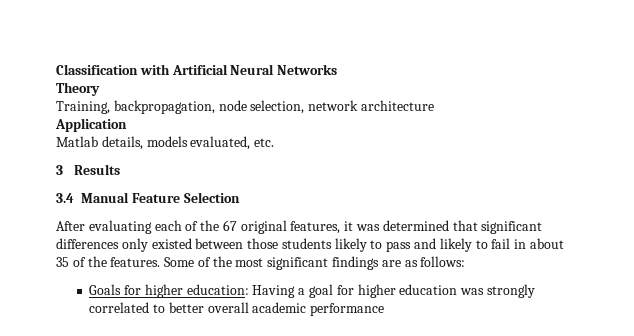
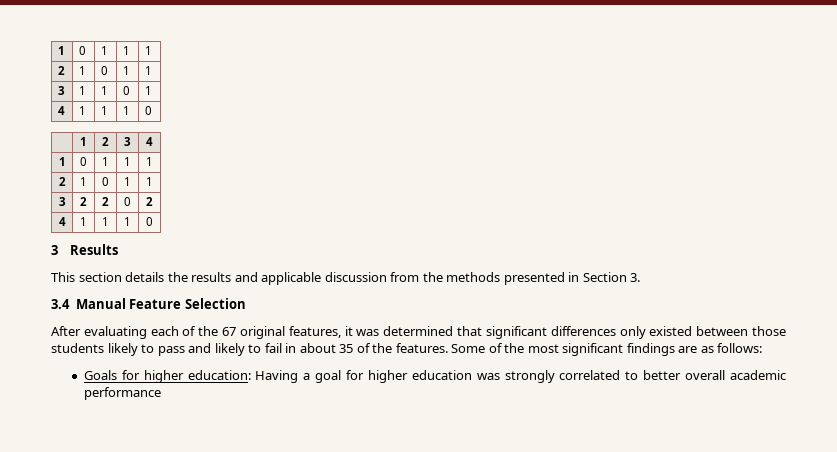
[56,64,338,75] [56,82,100,96] [56,100,434,114] [55,118,127,132] [56,136,275,150] [56,164,120,175] Classification with Artificial Neural Networks // Theory // Training, backpropagation, node selection, network architecture // Application // Matlab details, models evaluated, etc. // 3 Results -> [57,46,65,55] [78,46,86,55] [100,46,108,55] [122,46,130,55] [144,46,152,55] [57,66,65,75] [78,66,86,75] [100,66,108,75] [122,66,130,75] [144,66,152,75] [57,86,65,95] [78,86,86,95] [100,86,108,95] [122,86,130,95] [144,86,152,95] [57,106,65,115] [78,106,86,115] [100,106,108,115] [122,106,130,115] [144,106,152,115] [80,137,87,146] [102,137,109,146] [124,137,131,146] [146,137,153,146] [58,157,66,166] [80,157,87,166] [102,157,109,166] [124,157,131,166] [146,157,153,166] [58,177,66,186] [80,177,87,186] [102,177,109,186] [124,177,131,186] [146,177,153,186] [58,197,66,206] [80,197,87,206] [102,197,109,206] [124,197,131,206] [146,197,153,206] [58,217,66,226] [80,217,87,226] [102,217,109,226] [124,217,131,226] [146,217,153,226] [51,244,118,255] [51,272,641,285] 1 | 0 | 1 | 1 | 1 // 2 | 1 | 0 | 1 | 1 // 3 | 1 | 1 | 0 | 1 // 4 | 1 | 1 | 1 | 0 // | 1 | 2 | 3 | 4 // 1 | 0 | 1 | 1 | 1 // 2 | 1 | 0 | 1 | 1 // 3 | 2 | 2 | 0 | 2 // 4 | 1 | 1 | 1 | 0 // 3 Results // This section details the results and applicable discussion from the methods presented in Section 3.

